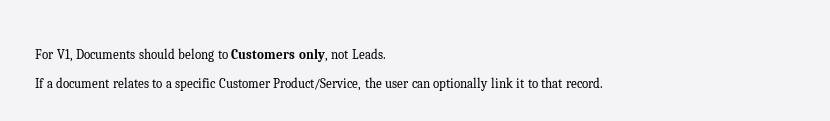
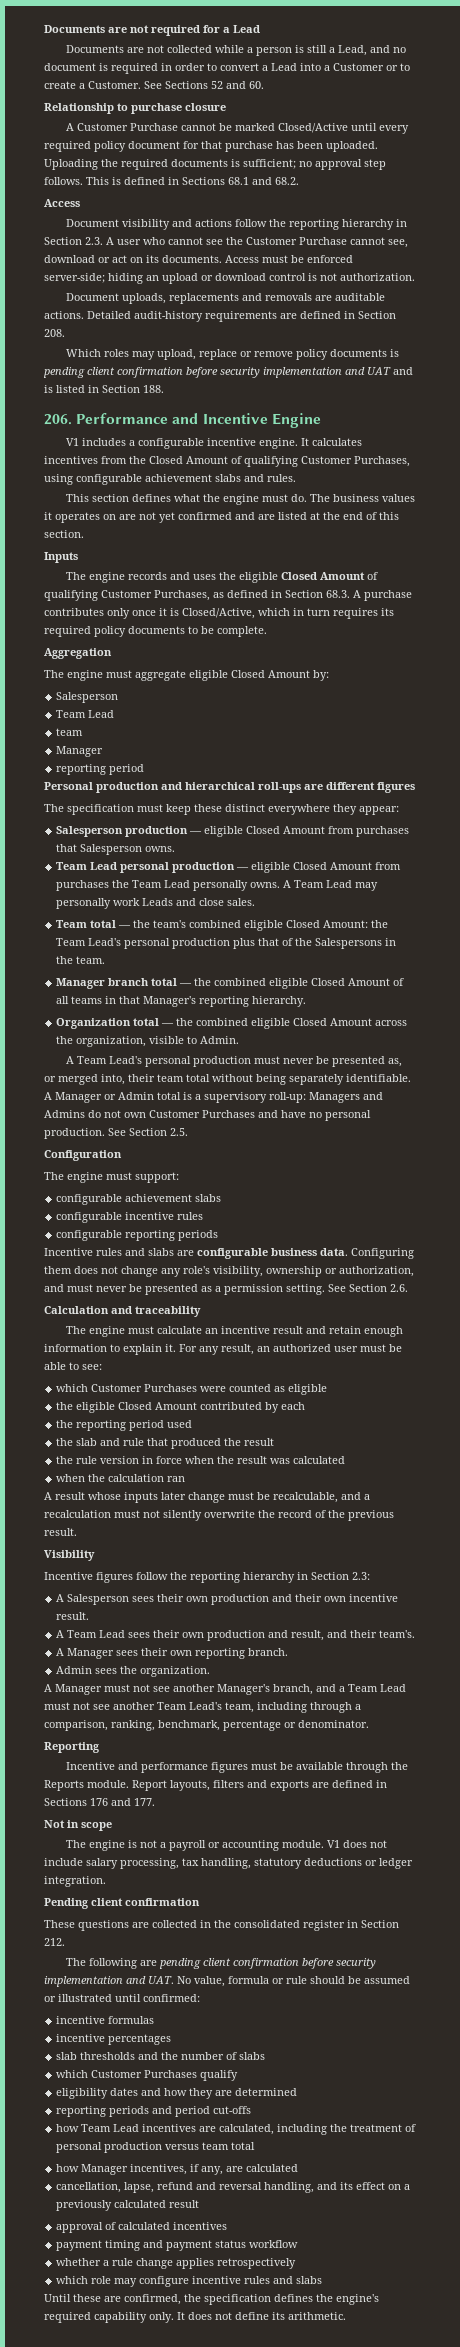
[35,48,386,62] [35,77,603,91] For V1, Documents should belong to Customers only, not Leads. // If a document relates to a specific Customer Product/Service, the user can optionally link it to that record. -> [44,25,260,36] [66,45,407,56] [44,63,410,74] [44,81,264,89] [44,103,226,114] [66,123,410,134] [44,141,378,152] [44,159,386,170] [44,177,299,185] [44,199,80,207] [66,219,408,230] [44,237,408,248] [44,255,353,263] [44,273,415,284] [66,293,386,304] [44,311,396,322] [44,329,65,337] [66,349,400,360] [43,367,413,378] [44,385,164,393] [44,413,321,428] [66,438,363,449] [44,456,410,467] [44,474,296,485] [66,494,416,505] [44,512,399,523] [44,530,84,538] [44,552,78,563] [66,572,379,583] [44,590,412,601] [44,608,394,619] [44,626,267,637] [44,648,112,659] [44,670,329,681] [56,692,119,703] [56,710,115,718] [56,728,84,736] [56,746,104,757] [56,764,145,775] [44,782,415,793] [44,804,399,815] [56,826,410,837] [56,844,176,855] [56,862,402,873] [56,880,379,891] [56,898,256,909] [56,920,389,931] [56,938,397,949] [56,956,106,964] [56,978,405,989] [56,996,307,1007] [56,1018,408,1029] [56,1036,240,1047] [66,1056,403,1067] [44,1074,411,1085] [44,1092,383,1103] [44,1110,371,1121] [44,1128,188,1139] [44,1150,122,1161] [44,1172,179,1183] [56,1194,222,1205] [56,1212,204,1223] [56,1230,219,1241] [44,1248,414,1259] [44,1266,414,1277] [44,1284,408,1295] [44,1306,201,1317] [66,1326,404,1337] [44,1344,402,1355] [44,1362,102,1370] [56,1384,328,1395] [56,1402,306,1413] [56,1420,193,1431] [56,1438,275,1449] [56,1456,346,1464] [56,1474,186,1482] [44,1492,370,1503] [44,1510,394,1521] [44,1528,77,1536] [44,1550,95,1561] [44,1572,370,1583] [56,1594,399,1605] [56,1612,90,1620] [56,1630,416,1641] [56,1648,289,1659] [56,1666,211,1677] [44,1684,406,1695] [44,1702,361,1713] [44,1720,369,1731] [44,1742,100,1753] [66,1762,409,1773] [44,1780,387,1791] [44,1798,155,1806] [44,1820,112,1831] [66,1840,388,1851] [44,1858,413,1869] [44,1876,106,1887] [44,1898,200,1909] [44,1920,399,1931] [44,1938,65,1946] [66,1958,377,1969] [44,1976,410,1987] [44,1994,200,2002] [56,2016,155,2024] [56,2034,172,2045] [56,2052,266,2060] [56,2070,239,2081] [56,2088,298,2099] [56,2106,252,2117] [56,2124,417,2135] [56,2142,256,2153] [56,2164,299,2175] [56,2182,411,2193] [56,2200,200,2211] [56,2222,228,2233] [56,2240,299,2251] [56,2258,297,2269] [56,2276,323,2287] [44,2294,379,2305] [44,2312,346,2323] Documents are not required for a Lead // Documents are not collected while a person is still a Lead, and no document is required in order to convert a Lead into a Customer or to create a Customer. See Sections 52 and 60. // Relationship to purchase closure // A Customer Purchase cannot be marked Closed/Active until every required policy document for that purchase has been uploaded. Uploading the required documents is sufficient; no approval step follows. This is defined in Sections 68.1 and 68.2. // Access // Document visibility and actions follow the reporting hierarchy in Section 2.3. A user who cannot see the Customer Purchase cannot see, download or act on its documents. Access must be enforced server-side; hiding an upload or download control is not authorization. // Document uploads, replacements and removals are auditable actions. Detailed audit-history requirements are defined in Section 208. // Which roles may upload, replace or remove policy documents is pending client confirmation before security implementation and UAT and is listed in Section 188. // 206. Performance and Incentive Engine // V1 includes a configurable incentive engine. It calculates incentives from the Closed Amount of qualifying Customer Purchases, using configurable achievement slabs and rules. // This section defines what the engine must do. The business values it operates on are not yet confirmed and are listed at the end of this section. // Inputs // The engine records and uses the eligible Closed Amount of qualifying Customer Purchases, as defined in Section 68.3. A purchase contributes only once it is Closed/Active, which in turn requires its required policy documents to be complete. // Aggregation // The engine must aggregate eligible Closed Amount by: // Salesperson // Team Lead // team // Manager // reporting period // Personal production and hierarchical roll-ups are different figures // The specification must keep these distinct everywhere they appear: // Salesperson production — eligible Closed Amount from purchases that Salesperson owns. // Team Lead personal production — eligible Closed Amount from purchases the Team Lead personally owns. A Team Lead may personally work Leads and close sales. // Team total — the team's combined eligible Closed Amount: the Team Lead's personal production plus that of the Salespersons in the team. // Manager branch total — the combined eligible Closed Amount of all teams in that Manager's reporting hierarchy. // Organization total — the combined eligible Closed Amount across the organization, visible to Admin. // A Team Lead's personal production must never be presented as, or merged into, their team total without being separately identifiable. A Manager or Admin total is a supervisory roll-up: Managers and Admins do not own Customer Purchases and have no personal production. See Section 2.5. // Configuration // The engine must support: // configurable achievement slabs // configurable incentive rules // configurable reporting periods // Incentive rules and slabs are configurable business data. Configuring them does not change any role's visibility, ownership or authorization, and must never be presented as a permission setting. See Section 2.6. // Calculation and traceability // The engine must calculate an incentive result and retain enough information to explain it. For any result, an authorized user must be able to see: // which Customer Purchases were counted as eligible // the eligible Closed Amount contributed by each // the reporting period used // the slab and rule that produced the result // the rule version in force when the result was calculated // when the calculation ran // A result whose inputs later change must be recalculable, and a recalculation must not silently overwrite the record of the previous result. // Visibility // Incentive figures follow the reporting hierarchy in Section 2.3: // A Salesperson sees their own production and their own incentive result. // A Team Lead sees their own production and result, and their team's. // A Manager sees their own reporting branch. // Admin sees the organization. // A Manager must not see another Manager's branch, and a Team Lead must not see another Team Lead's team, including through a comparison, ranking, benchmark, percentage or denominator. // Reporting // Incentive and performance figures must be available through the Reports module. Report layouts, filters and exports are defined in Sections 176 and 177. // Not in scope // The engine is not a payroll or accounting module. V1 does not include salary processing, tax handling, statutory deductions or ledger integration. // Pending client confirmation // These questions are collected in the consolidated register in Section 212. // The following are pending client confirmation before security implementation and UAT. No value, formula or rule should be assumed or illustrated until confirmed: // incentive formulas // incentive percentages // slab thresholds and the number of slabs // which Customer Purchases qualify // eligibility dates and how they are determined // reporting periods and period cut-offs // how Team Lead incentives are calculated, including the treatment of personal production versus team total // how Manager incentives, if any, are calculated // cancellation, lapse, refund and reversal handling, and its effect on a previously calculated result // approval of calculated incentives // payment timing and payment status workflow // whether a rule change applies retrospectively // which role may configure incentive rules and slabs // Until these are confirmed, the specification defines the engine's required capability only. It does not define its arithmetic.

